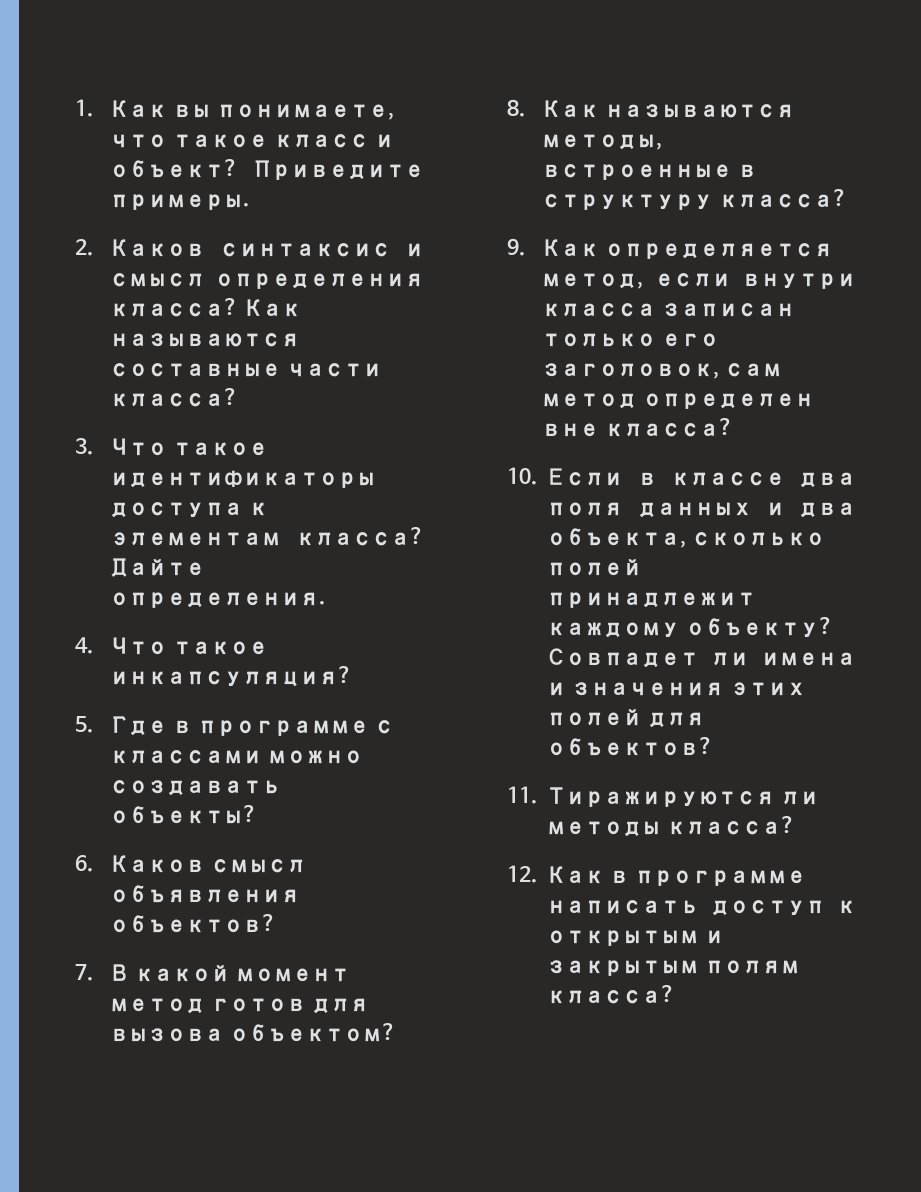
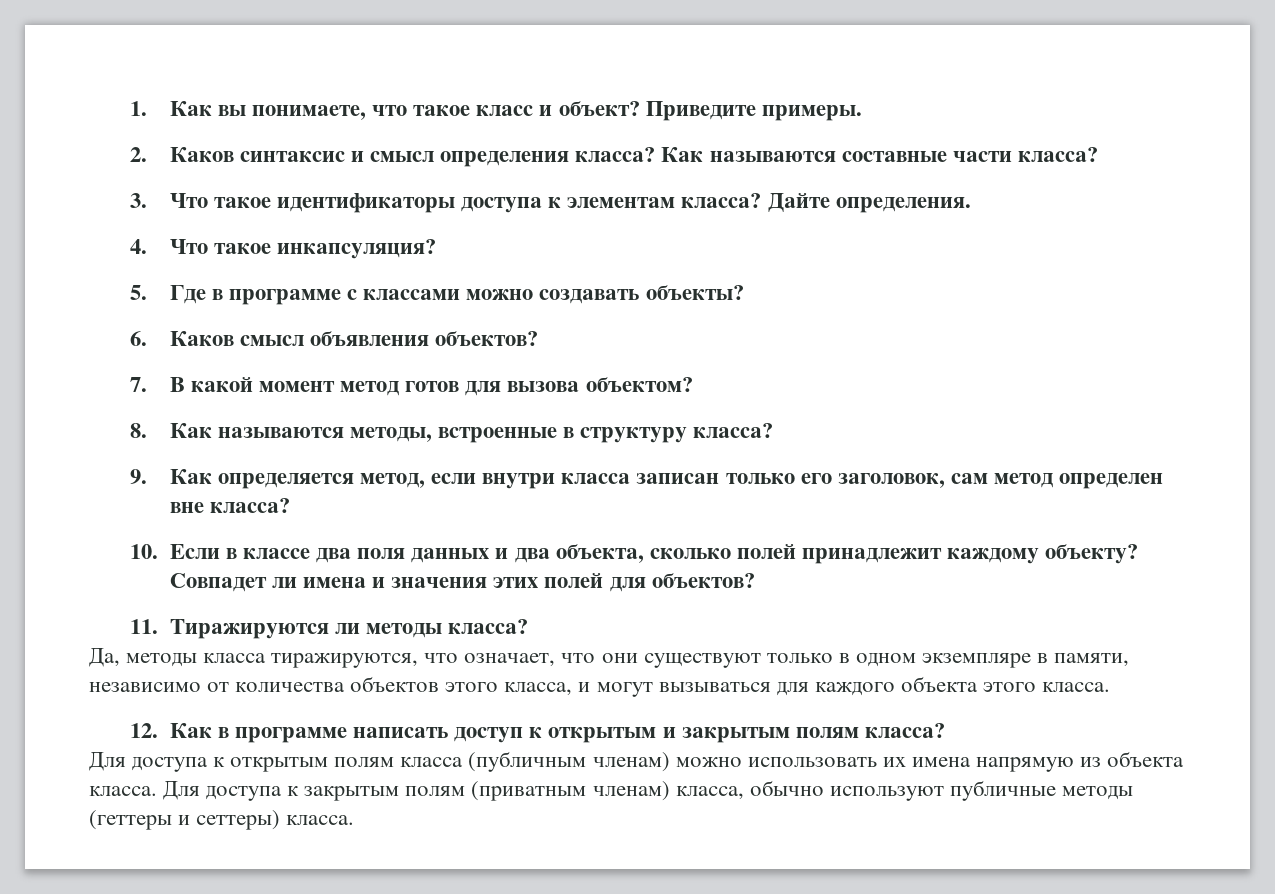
(795, 825) none -> [89,648,1130,668] [89,676,1110,697] // Да, методы класса тиражируются, что означает, что они существуют только в одном экземпляре в памяти, независимо от количества объектов этого класса, и могут вызываться для каждого объекта этого класса.
(676, 994) none -> [89,751,1185,772] [89,780,1133,801] [89,810,355,830] // Для доступа к открытым полям класса (публичным членам) можно использовать их имена напрямую из объекта класса. Для доступа к закрытым полям (приватным членам) класса, обычно используют публичные методы (геттеры и сеттеры) класса.

